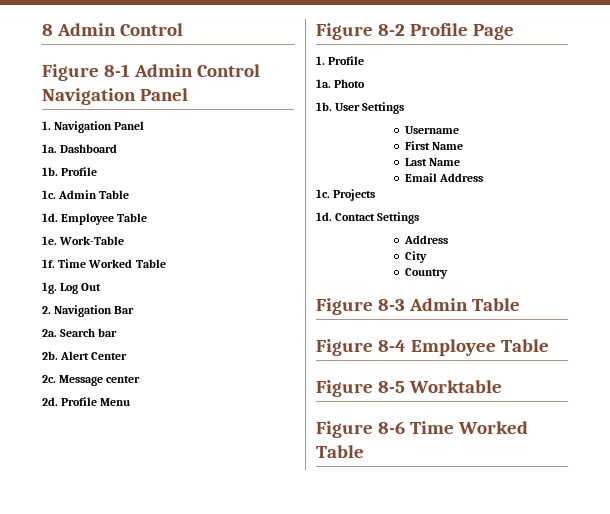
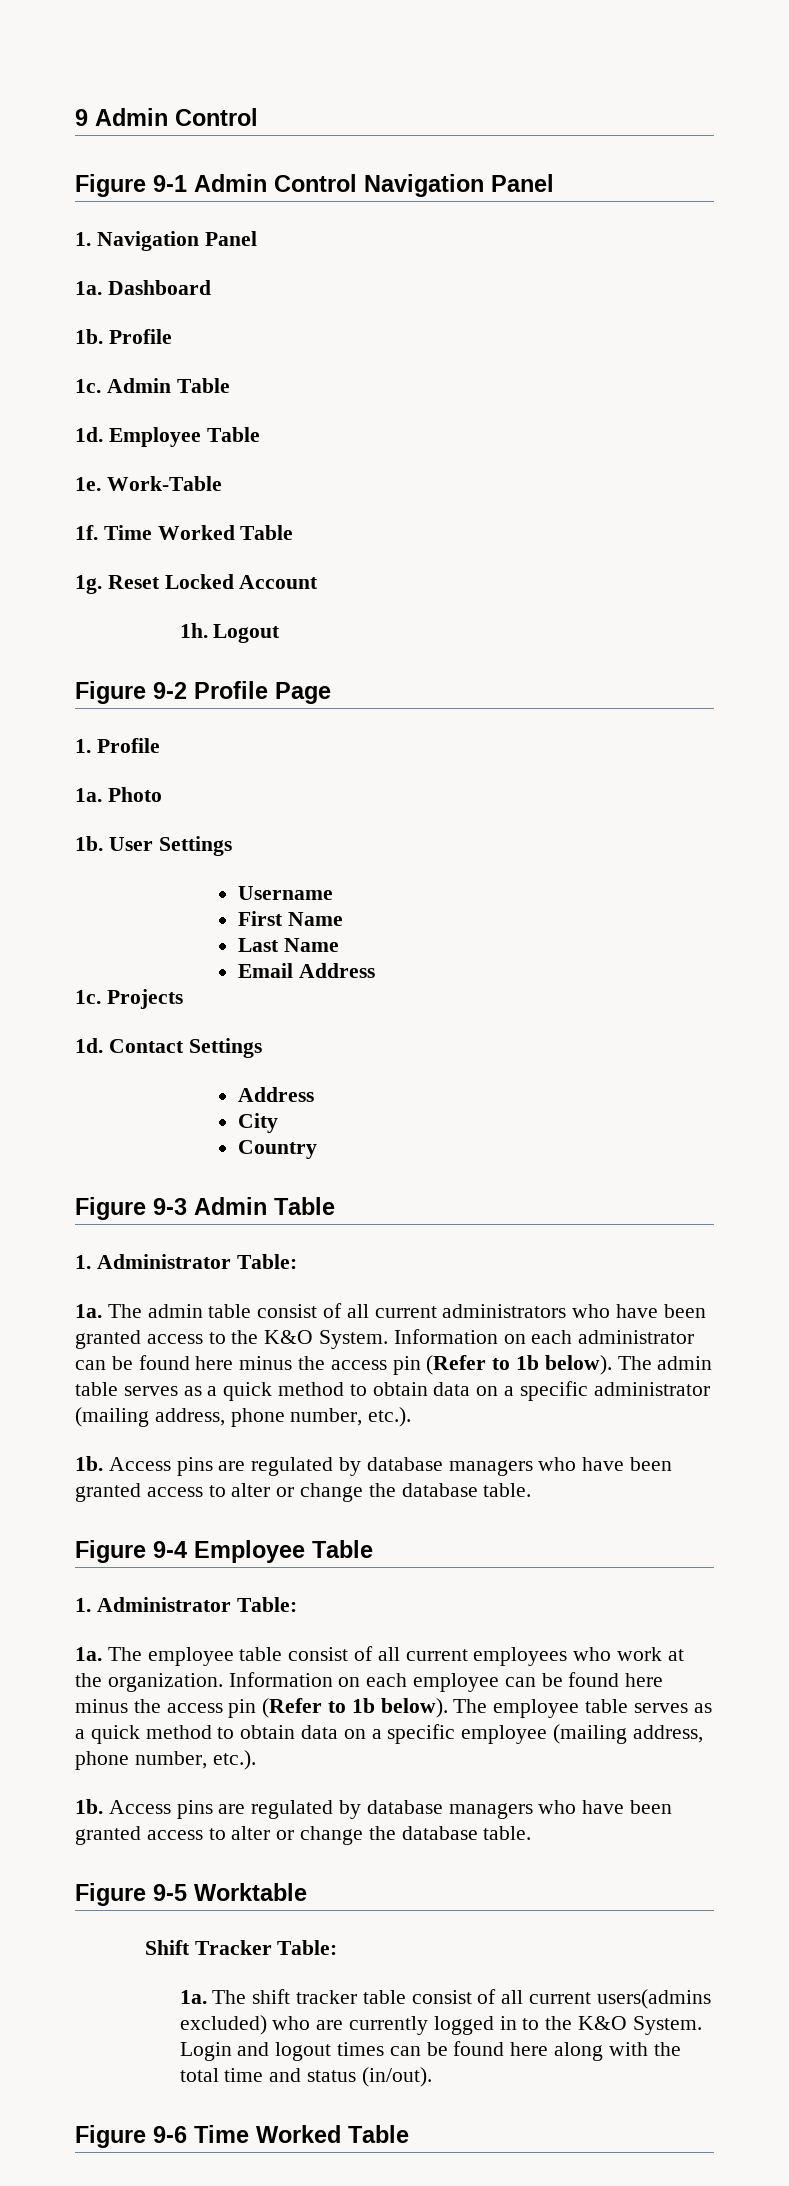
[42,24,53,36] 8 -> [75,109,88,126] 9
[103,64,130,77] 8-1 -> [153,175,187,192] 9-1
[60,283,102,294] [42,305,135,317] [42,328,118,337] [42,351,128,360] [42,375,141,386] [42,397,131,406] [316,23,405,40] Log Out // 2. Navigation Bar // 2a. Search bar // 2b. Alert Center // 2c. Message center // 2d. Profile Menu // Figure 8-2 -> [107,574,319,589] [179,623,281,643] [75,681,187,704] Reset Locked Account // 1h. Logout // Figure 9-2
[377,298,520,311] [316,339,549,356] [316,380,405,397] 8-3 Admin Table // Figure 8-4 Employee Table // Figure 8-5 -> [153,1197,335,1215] [75,1254,297,1269] [75,1303,706,1318] [75,1329,695,1349] [75,1355,713,1375] [75,1381,710,1401] [75,1407,412,1427] [75,1456,673,1476] [75,1483,532,1502] [75,1540,373,1563] [75,1597,297,1612] [75,1646,684,1666] [75,1672,664,1692] [75,1698,712,1718] [75,1724,703,1744] [75,1750,256,1770] [75,1799,673,1819] [75,1826,532,1845] [75,1883,187,1906] 9-3 Admin Table // 1. Administrator Table: // 1a. The admin table consist of all current administrators who have been granted access to the K&O System. Information on each administrator can be found here minus the access pin (Refer to 1b below). The admin table serves as a quick method to obtain data on a specific administrator (mailing address, phone number, etc.). // 1b. Access pins are regulated by database managers who have been granted access to alter or change the database table. // Figure 9-4 Employee Table // 1. Administrator Table: // 1a. The employee table consist of all current employees who work at the organization. Information on each employee can be found here minus the access pin (Refer to 1b below). The employee table serves as a quick method to obtain data on a specific employee (mailing address, phone number, etc.). // 1b. Access pins are regulated by database managers who have been granted access to alter or change the database table. // Figure 9-5
[316,421,405,438] // Figure 8-6 -> [144,1940,338,1955] [179,1989,711,2009] [179,2015,702,2035] [179,2041,681,2061] [179,2067,432,2087] [75,2125,187,2148] // Shift Tracker Table: // 1a. The shift tracker table consist of all current users(admins excluded) who are currently logged in to the K&O System. Login and logout times can be found here along with the total time and status (in/out). // Figure 9-6

